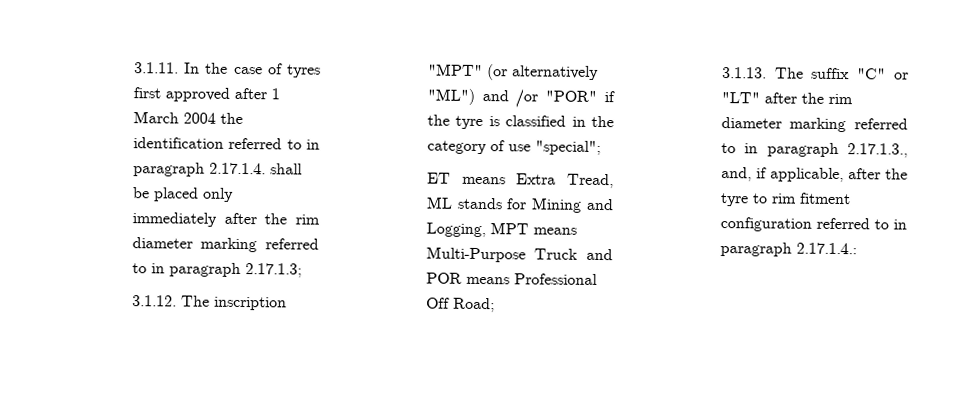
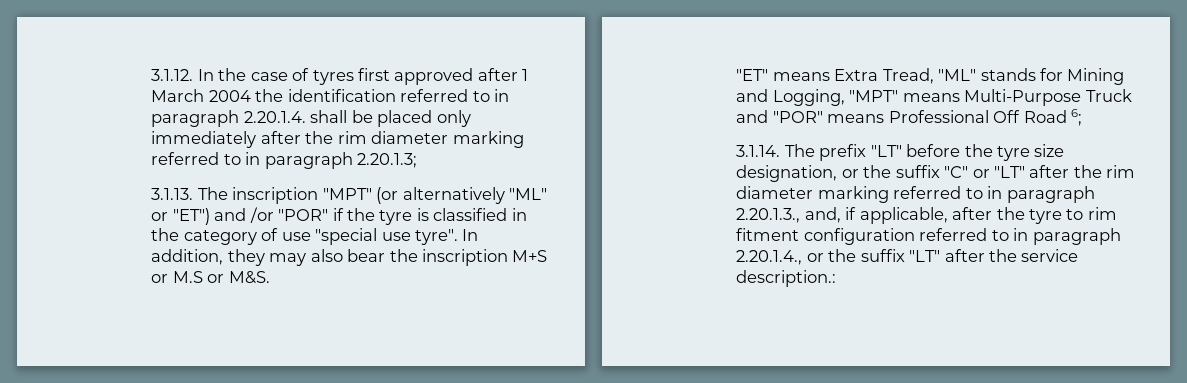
[133,62,179,74] 3.1.11. -> [151,69,194,81] 3.1.12.
[208,162,266,175] 2.17.1.4. -> [243,111,306,123] 2.20.1.4.
[244,263,302,278] [131,295,177,307] 2.17.1.3; // 3.1.12. -> [357,153,418,168] [151,188,194,200] 2.20.1.3; // 3.1.13.
[426,88,475,105] "ML") -> [508,188,547,200] [151,208,210,225] "ML" or "ET")
[534,140,601,156] [426,172,451,184] "special"; // ET -> [315,228,479,245] [151,249,548,266] [151,271,270,284] [736,69,769,81] "special use tyre". In addition, they may also bear the inscription M+S or M.S or M&S. // "ET"
[425,196,453,209] ML -> [938,69,977,81] "ML"
[489,222,529,235] MPT -> [849,90,899,102] "MPT"
[425,272,462,284] POR -> [772,111,823,123] "POR"
[452,297,495,313] [721,67,804,79] Road; // 3.1.13. The -> [1023,109,1082,126] [736,144,1065,161] [736,165,892,182] Road 6; // 3.1.14. The prefix "LT" before the tyre size designation, or the
[847,143,908,158] 2.17.1.3., -> [736,208,801,223] 2.20.1.3.,
[795,242,857,255] 2.17.1.4.: -> [736,249,1079,265] [736,270,837,287] 2.20.1.4., or the suffix "LT" after the service description.:

